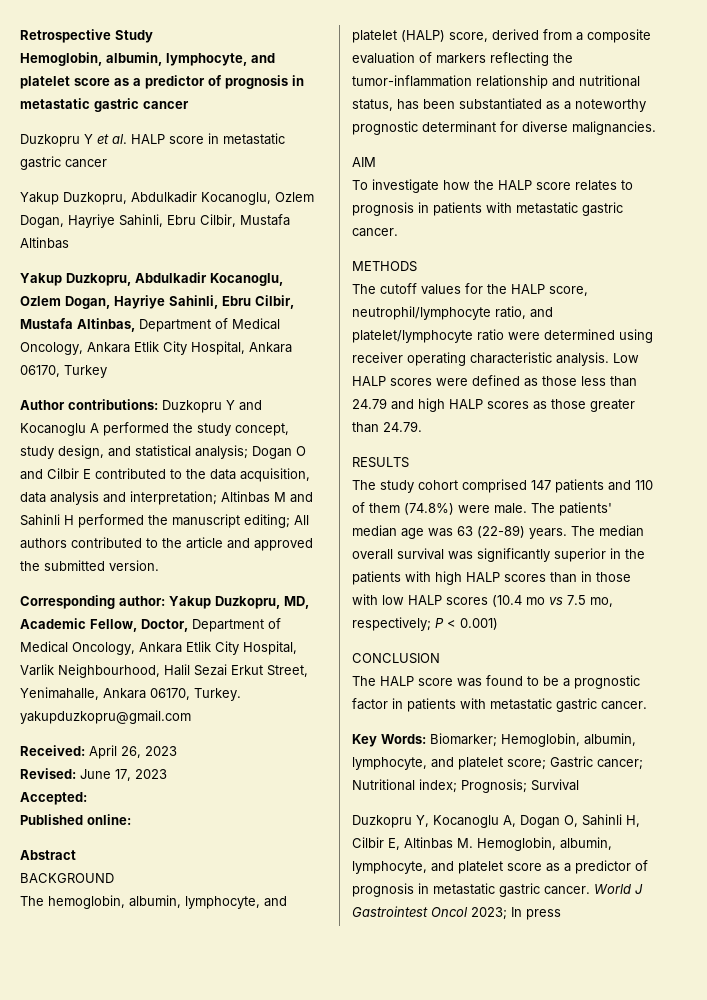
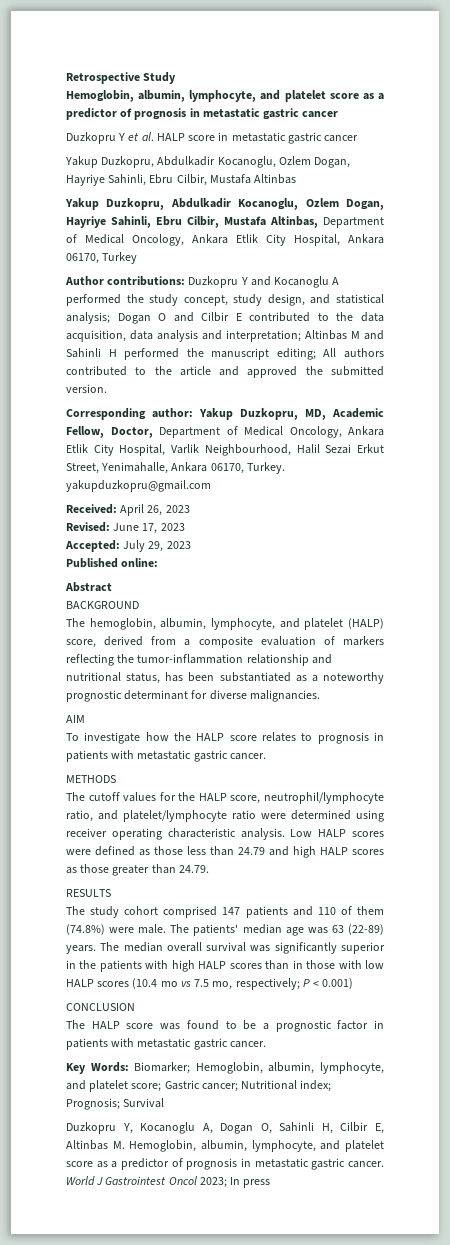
(87, 798) none -> [123,540,191,552] July 29, 2023

